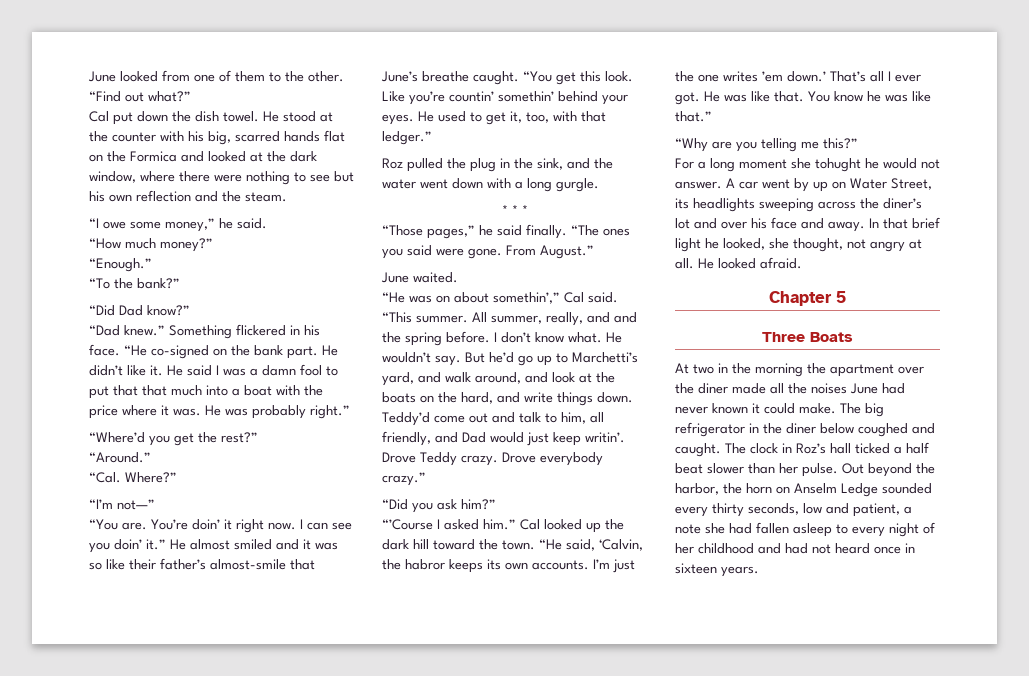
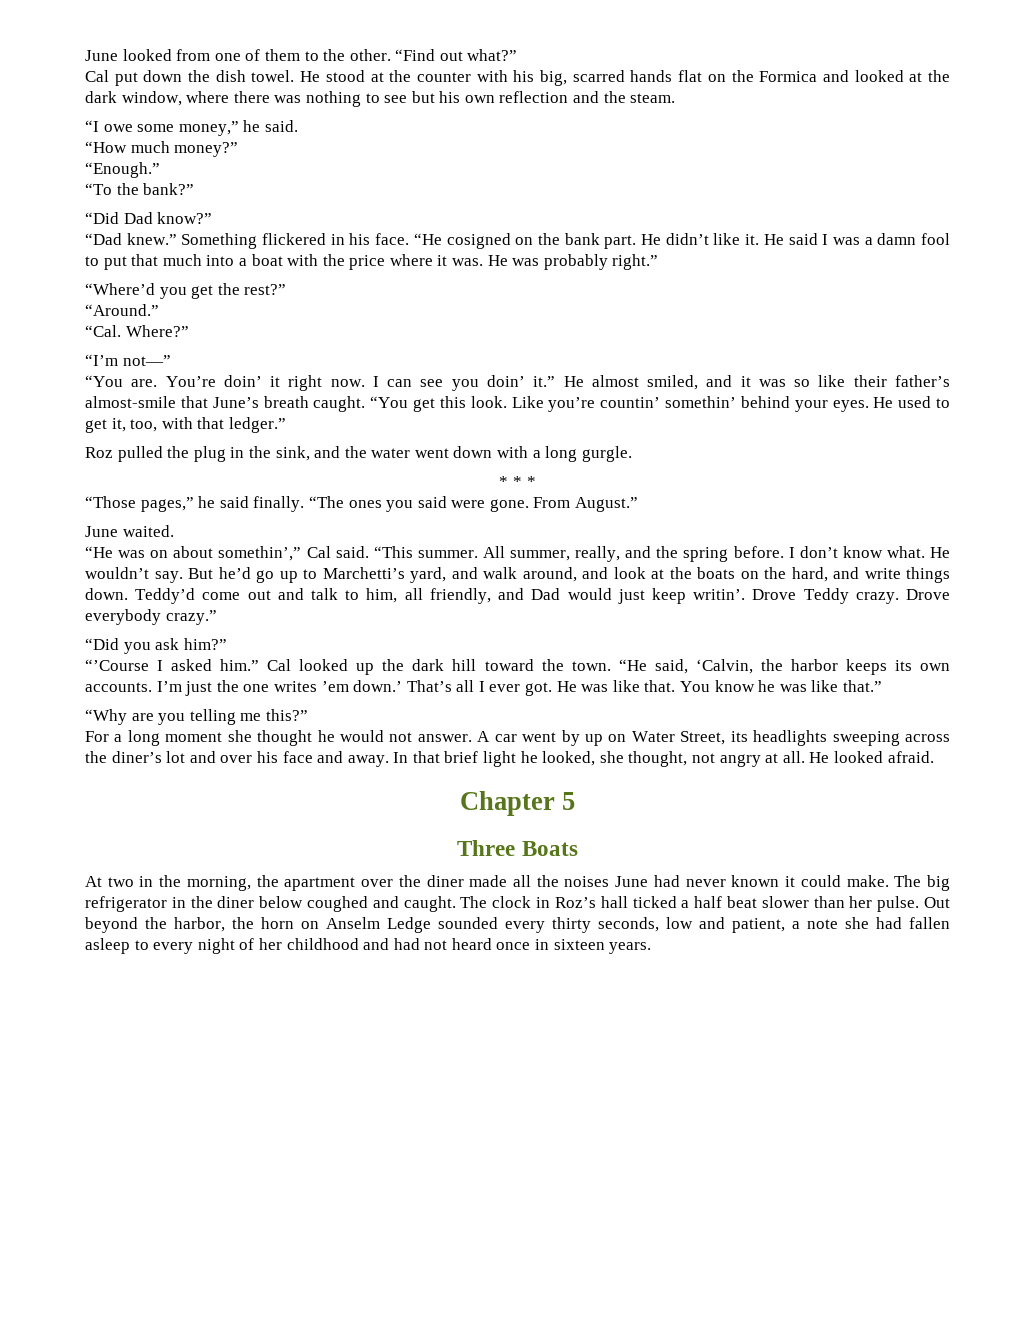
[214,174,242,182] were -> [274,95,302,103] was
[151,345,209,359] co-signed -> [446,233,511,249] cosigned
[142,385,167,396] that -> (159, 260) none
[234,539,272,550] smiled -> [647,375,699,390] smiled,
[422,71,469,82] breathe -> [263,396,309,408] breath
[614,312,637,323] and -> (652, 552) none
[405,559,445,570] habror -> [790,659,838,671] harbor
[815,158,861,172] tohught -> [257,730,313,746] thought
[755,363,803,377] morning -> [186,876,251,891] morning,

